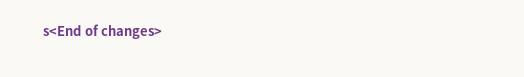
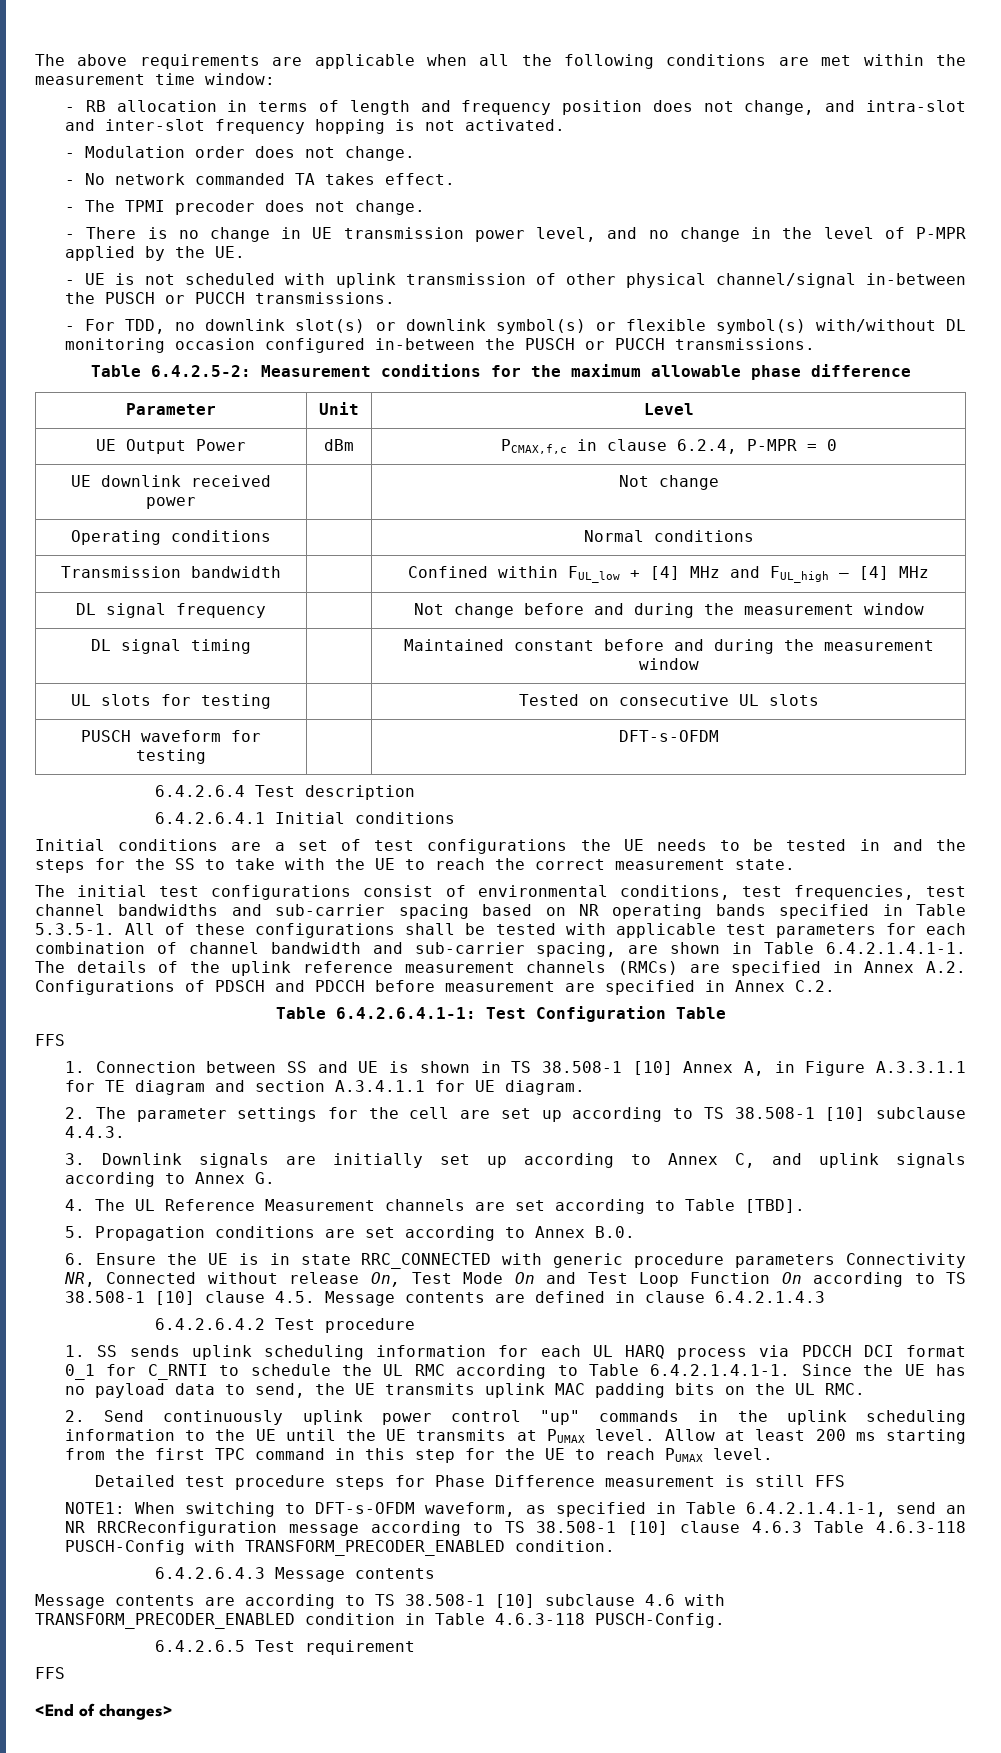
[43,25,81,36] s<End -> [35,54,966,69] [35,73,275,85] [65,100,967,115] [65,119,566,134] [65,146,416,161] [65,173,456,185] [65,200,426,215] [65,227,967,242] [65,246,246,261] [65,273,967,288] [65,292,396,304] [65,319,966,334] [65,338,816,353] [90,364,911,380] [126,403,216,415] [319,402,359,415] [643,403,694,415] [96,439,246,454] [324,439,354,451] [500,439,837,454] [71,475,271,487] [146,497,196,509] [618,475,719,490] [71,530,271,545] [583,530,754,542] [61,566,281,578] [408,566,930,583] [76,603,266,618] [413,603,924,618] [91,639,251,654] [403,639,934,654] [638,658,699,670] [71,694,271,709] [518,694,819,706] [81,730,261,742] [136,749,206,764] [618,730,719,742] [155,785,416,800] [155,812,456,824] [35,839,966,854] [35,858,795,873] [35,885,967,900] [35,904,966,919] [35,923,967,938] [35,942,966,957] [35,961,967,976] [35,980,835,995] [275,1006,726,1022] [35,1034,65,1046] [65,1061,967,1076] [65,1080,586,1095] [65,1107,967,1122] [65,1126,126,1138] [65,1153,966,1168] [65,1172,276,1187] [65,1199,806,1214] [65,1226,636,1241] [65,1253,967,1269] [64,1272,967,1287] [65,1291,826,1306] [155,1318,416,1333] [65,1345,967,1360] [65,1364,966,1380] [65,1383,866,1398] [65,1410,966,1425] [65,1429,967,1444] [65,1448,774,1463] [95,1475,846,1490] [65,1502,967,1517] [65,1521,967,1536] [65,1540,616,1556] [155,1567,436,1582] [35,1594,725,1609] [35,1613,725,1629] [155,1640,416,1655] [35,1667,65,1679] [35,1703,74,1717] The above requirements are applicable when all the following conditions are met within the measurement time window: // - RB allocation in terms of length and frequency position does not change, and intra-slot and inter-slot frequency hopping is not activated. // - Modulation order does not change. // - No network commanded TA takes effect. // - The TPMI precoder does not change. // - There is no change in UE transmission power level, and no change in the level of P-MPR applied by the UE. // - UE is not scheduled with uplink transmission of other physical channel/signal in-between the PUSCH or PUCCH transmissions. // - For TDD, no downlink slot(s) or downlink symbol(s) or flexible symbol(s) with/without DL monitoring occasion configured in-between the PUSCH or PUCCH transmissions. // Table 6.4.2.5-2: Measurement conditions for the maximum allowable phase difference // Parameter | Unit | Level // UE Output Power | dBm | PCMAX,f,c in clause 6.2.4, P-MPR = 0 // UE downlink received power | | Not change // Operating conditions | | Normal conditions // Transmission bandwidth | | Confined within FUL_low + [4] MHz and FUL_high – [4] MHz // DL signal frequency | | Not change before and during the measurement window // DL signal timing | | Maintained constant before and during the measurement window // UL slots for testing | | Tested on consecutive UL slots // PUSCH waveform for testing | | DFT-s-OFDM // 6.4.2.6.4 Test description // 6.4.2.6.4.1 Initial conditions // Initial conditions are a set of test configurations the UE needs to be tested in and the steps for the SS to take with the UE to reach the correct measurement state. // The initial test configurations consist of environmental conditions, test frequencies, test channel bandwidths and sub-carrier spacing based on NR operating bands specified in Table 5.3.5-1. All of these configurations shall be tested with applicable test parameters for each combination of channel bandwidth and sub-carrier spacing, are shown in Table 6.4.2.1.4.1-1. The details of the uplink reference measurement channels (RMCs) are specified in Annex A.2. Configurations of PDSCH and PDCCH before measurement are specified in Annex C.2. // Table 6.4.2.6.4.1-1: Test Configuration Table // FFS // 1. Connection between SS and UE is shown in TS 38.508-1 [10] Annex A, in Figure A.3.3.1.1 for TE diagram and section A.3.4.1.1 for UE diagram. // 2. The parameter settings for the cell are set up according to TS 38.508-1 [10] subclause 4.4.3. // 3. Downlink signals are initially set up according to Annex C, and uplink signals according to Annex G. // 4. The UL Reference Measurement channels are set according to Table [TBD]. // 5. Propagation conditions are set according to Annex B.0. // 6. Ensure the UE is in state RRC_CONNECTED with generic procedure parameters Connectivity NR, Connected without release On, Test Mode On and Test Loop Function On according to TS 38.508-1 [10] clause 4.5. Message contents are defined in clause 6.4.2.1.4.3 // 6.4.2.6.4.2 Test procedure // 1. SS sends uplink scheduling information for each UL HARQ process via PDCCH DCI format 0_1 for C_RNTI to schedule the UL RMC according to Table 6.4.2.1.4.1-1. Since the UE has no payload data to send, the UE transmits uplink MAC padding bits on the UL RMC. // 2. Send continuously uplink power control "up" commands in the uplink scheduling information to the UE until the UE transmits at PUMAX level. Allow at least 200 ms starting from the first TPC command in this step for the UE to reach PUMAX level. // Detailed test procedure steps for Phase Difference measurement is still FFS // NOTE1: When switching to DFT-s-OFDM waveform, as specified in Table 6.4.2.1.4.1-1, send an NR RRCReconfiguration message according to TS 38.508-1 [10] clause 4.6.3 Table 4.6.3-118 PUSCH-Config with TRANSFORM_PRECODER_ENABLED condition. // 6.4.2.6.4.3 Message contents // Message contents are according to TS 38.508-1 [10] subclause 4.6 with TRANSFORM_PRECODER_ENABLED condition in Table 4.6.3-118 PUSCH-Config. // 6.4.2.6.5 Test requirement // FFS // <End

